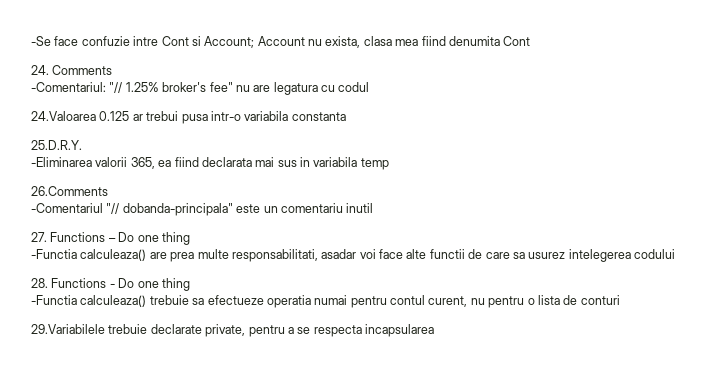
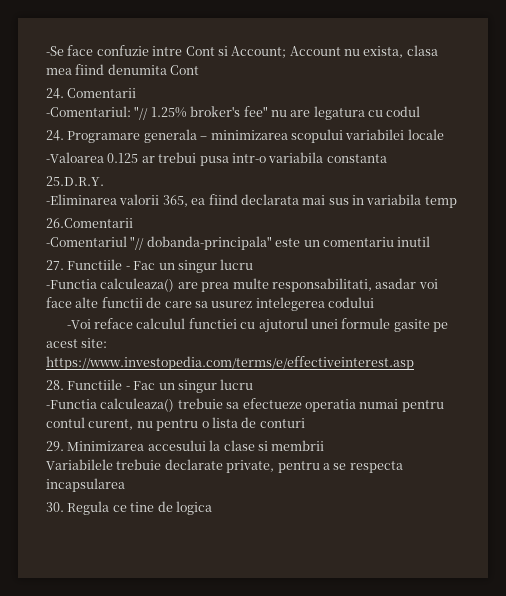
[52,65,113,75] Comments -> [67,88,137,98] Comentarii
[31,111,96,121] 24.Valoarea -> [46,129,444,143] [46,152,104,163] 24. Programare generala – minimizarea scopului variabilei locale // -Valoarea
[31,186,108,196] 26.Comments -> [46,218,133,228] 26.Comentarii
[50,232,190,245] Functions – Do one thing -> [67,259,254,273] Functiile - Fac un singur lucru
[31,278,190,291] 28. Functions - Do one thing -> [66,318,449,333] [46,338,108,348] [46,356,414,370] [46,379,254,393] -Voi reface calculul functiei cu ajutorul unei formule gasite pe acest site: https://www.investopedia.com/terms/e/effectiveinterest.asp // 28. Functiile - Fac un singur lucru
[31,324,105,334] 29.Variabilele -> [46,440,325,451] [46,459,113,470] 29. Minimizarea accesului la clase si membrii // Variabilele
(434, 330) none -> [46,501,212,515] // 30. Regula ce tine de logica

